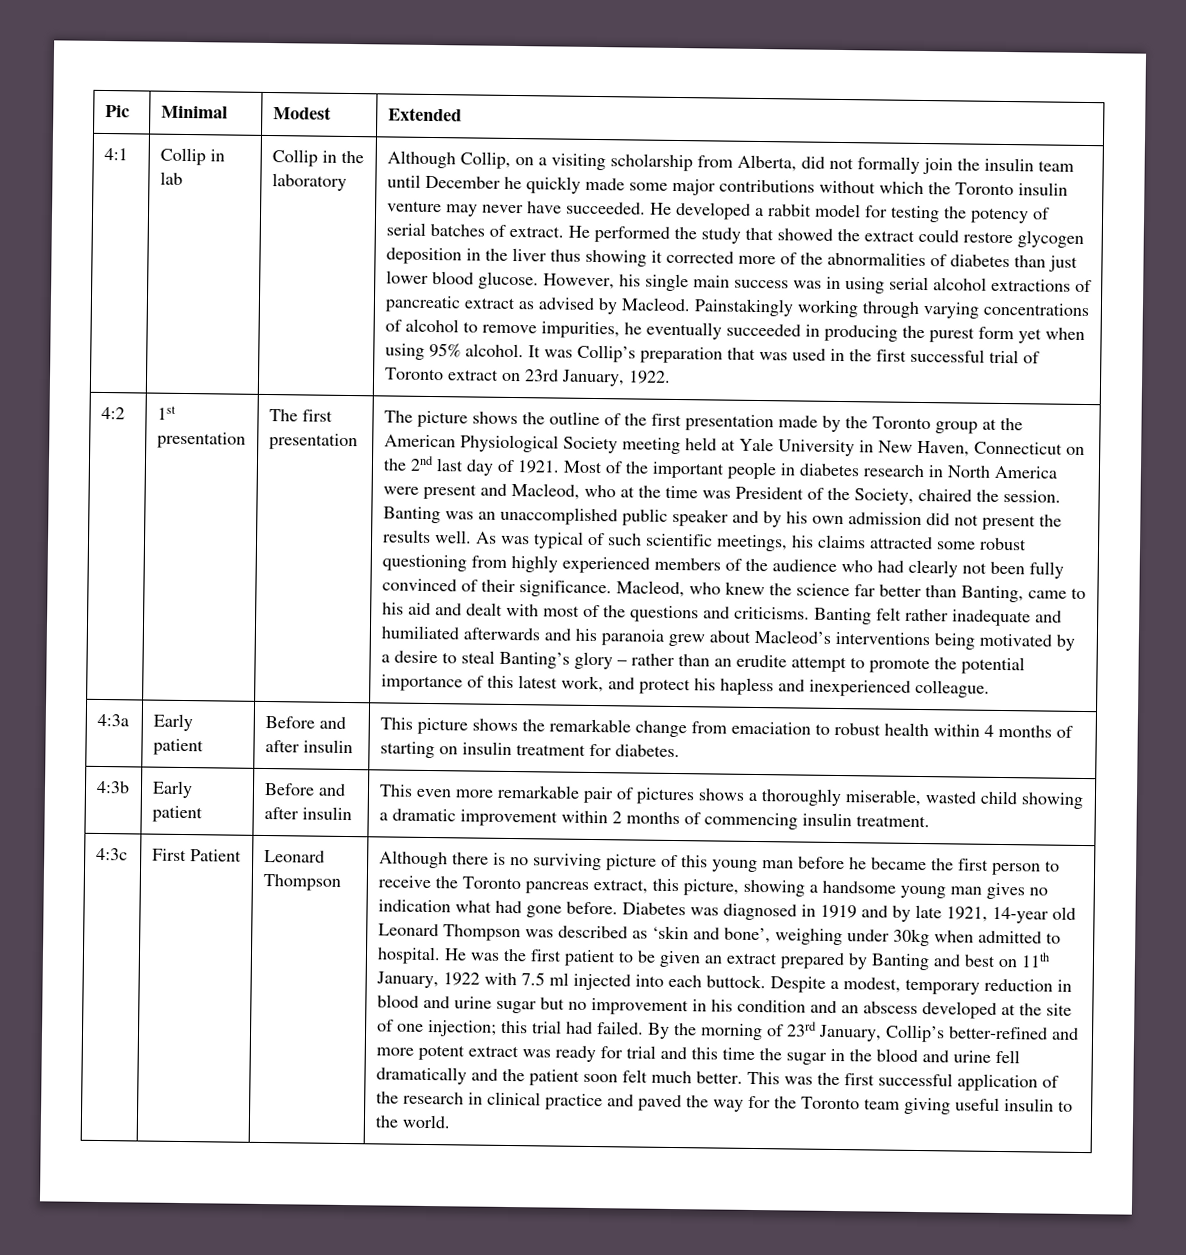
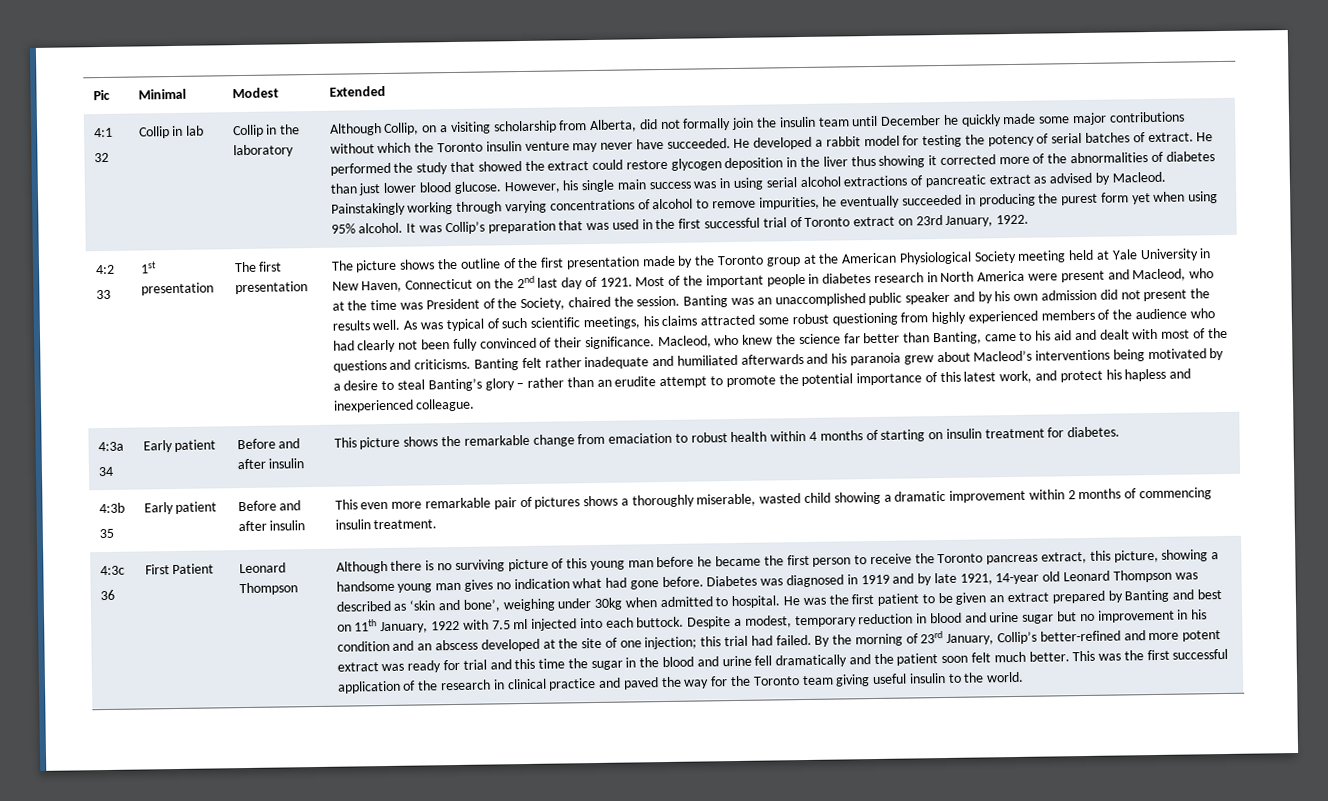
(128, 154) none -> [93,152,109,163] // 32
(125, 413) none -> [95,289,111,300] // 33
(129, 720) none -> [97,466,114,477] // 34
(130, 787) none -> [98,528,114,539] // 35
(128, 854) none -> [99,589,115,601] // 36

